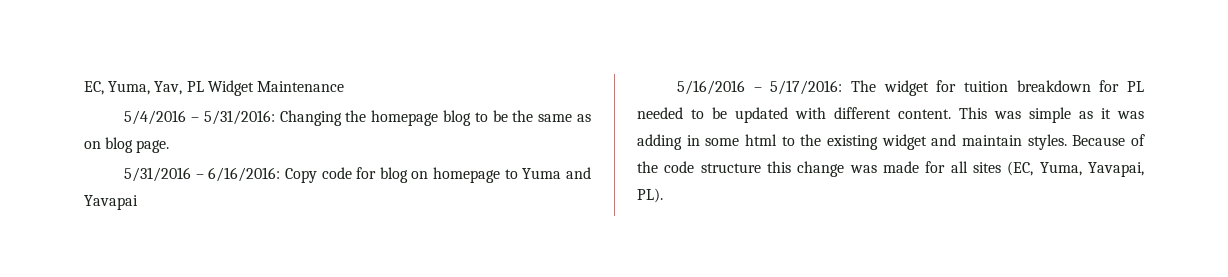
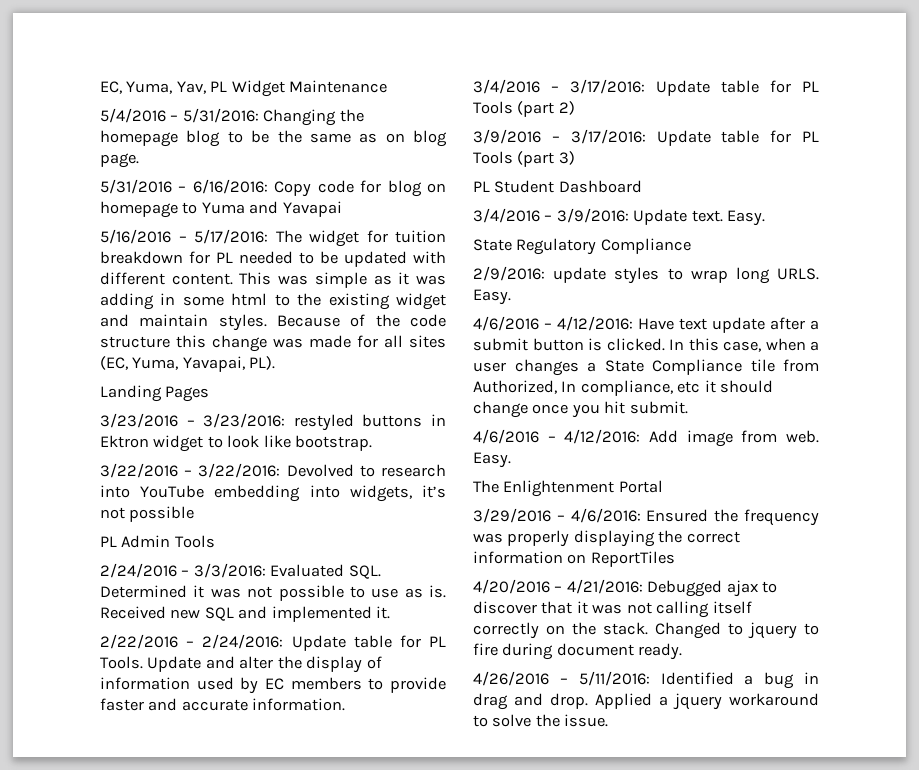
(663, 195) none -> [100,385,210,402] [100,413,447,431] [100,435,373,452] [100,463,446,478] [100,485,447,502] [100,506,195,522] [100,535,215,548] [100,563,381,579] [100,585,446,601] [100,606,391,622] [100,634,446,651] [100,656,382,673] [100,677,446,694] [100,698,346,711] [473,79,819,96] [473,101,575,117] [473,129,819,146] [473,151,575,167] [473,180,642,193] [473,208,766,226] [473,238,691,255] [473,266,819,284] [473,289,511,305] [473,316,819,333] [473,338,819,352] [473,359,819,376] [473,380,774,396] [473,401,688,418] [473,429,819,447] [473,452,511,468] [473,480,663,497] [473,508,819,526] [473,530,740,547] [473,551,675,567] [473,579,778,597] [473,601,752,618] [473,622,819,639] [473,643,683,660] [473,671,819,689] [473,693,819,710] [473,714,609,727] // Landing Pages // 3/23/2016 – 3/23/2016: restyled buttons in Ektron widget to look like bootstrap. // 3/22/2016 – 3/22/2016: Devolved to research into YouTube embedding into widgets, it’s not possible // PL Admin Tools // 2/24/2016 – 3/3/2016: Evaluated SQL. Determined it was not possible to use as is. Received new SQL and implemented it. // 2/22/2016 – 2/24/2016: Update table for PL Tools. Update and alter the display of information used by EC members to provide faster and accurate information. // 3/4/2016 – 3/17/2016: Update table for PL Tools (part 2) // 3/9/2016 – 3/17/2016: Update table for PL Tools (part 3) // PL Student Dashboard // 3/4/2016 – 3/9/2016: Update text. Easy. // State Regulatory Compliance // 2/9/2016: update styles to wrap long URLS. Easy. // 4/6/2016 – 4/12/2016: Have text update after a submit button is clicked. In this case, when a user changes a State Compliance tile from Authorized, In compliance, etc it should change once you hit submit. // 4/6/2016 – 4/12/2016: Add image from web. Easy. // The Enlightenment Portal // 3/29/2016 – 4/6/2016: Ensured the frequency was properly displaying the correct information on ReportTiles // 4/20/2016 – 4/21/2016: Debugged ajax to discover that it was not calling itself correctly on the stack. Changed to jquery to fire during document ready. // 4/26/2016 – 5/11/2016: Identified a bug in drag and drop. Applied a jquery workaround to solve the issue.

